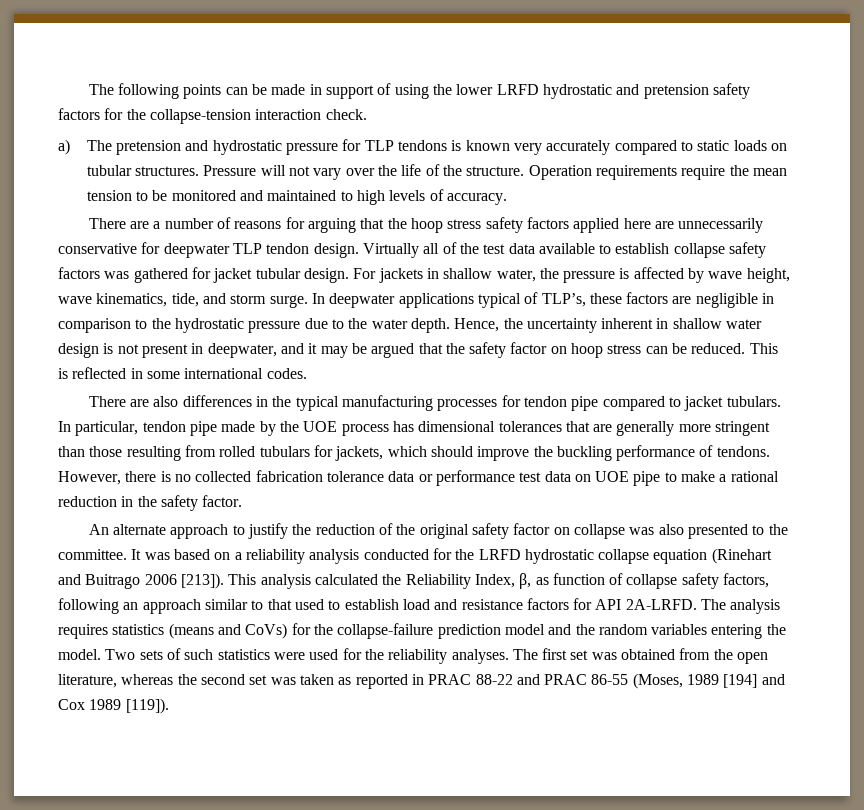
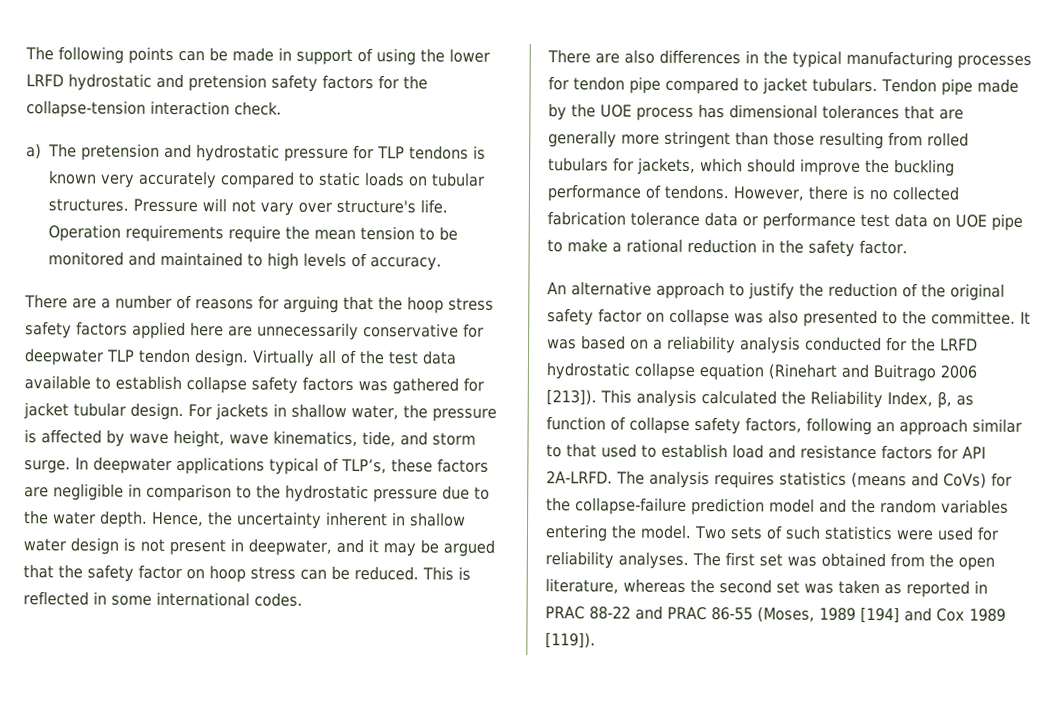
[377,164,525,176] the life of the structure. -> [336,199,448,214] structure's life.
[58,421,186,436] In particular, tendon -> [881,78,937,93] Tendon
[113,524,167,535] alternate -> [571,281,652,296] alternative
[364,649,384,660] the -> (999, 533) none

